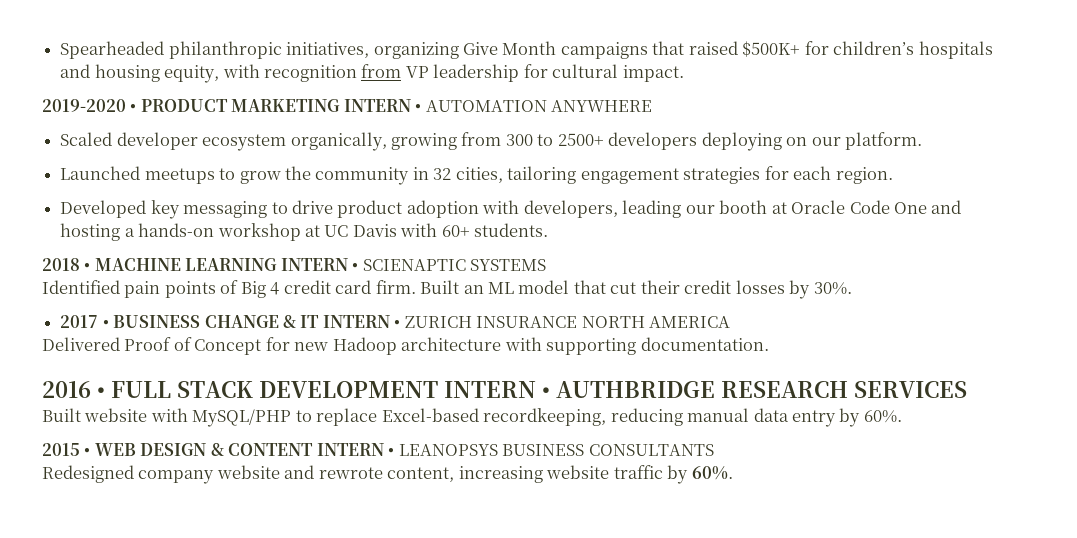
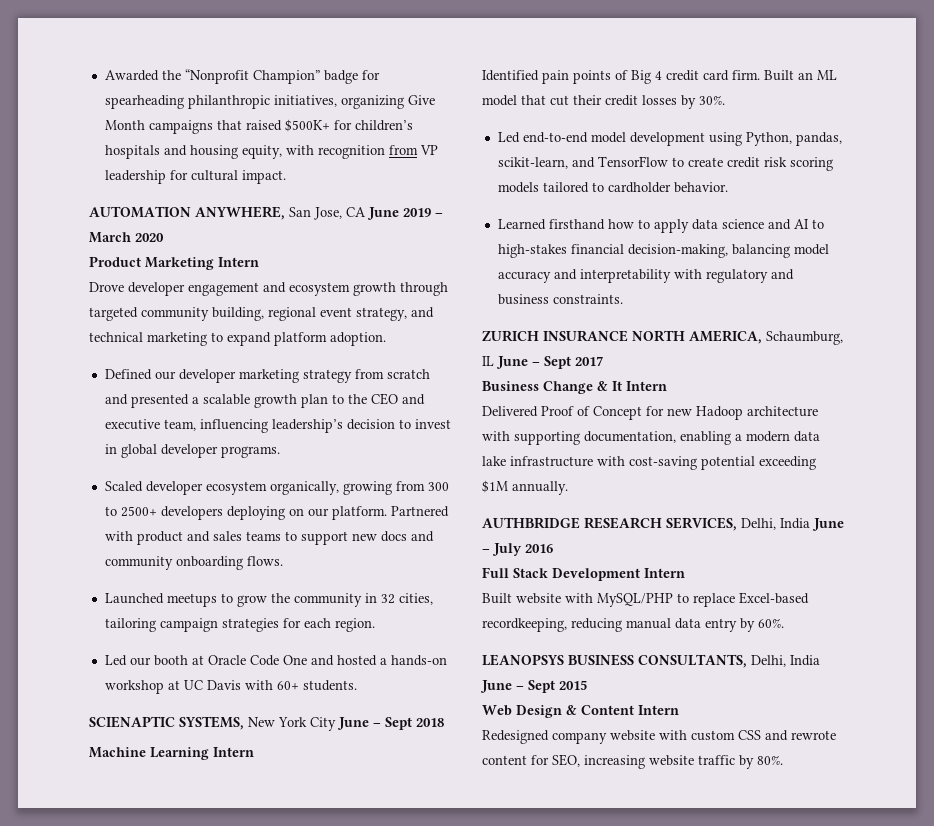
[60,41,165,59] Spearheaded -> [104,69,380,84] [104,95,184,109] Awarded the “Nonprofit Champion” badge for spearheading
[42,99,653,112] 2019-2020 • PRODUCT MARKETING INTERN • AUTOMATION ANYWHERE -> [89,206,443,220] [89,232,164,243] [89,256,259,270] [89,282,448,296] [89,307,434,321] [89,332,386,346] [104,369,430,383] [104,393,425,408] [104,419,451,433] [104,444,280,458] AUTOMATION ANYWHERE, San Jose, CA June 2019 – March 2020 // Product Marketing Intern // Drove developer engagement and ecosystem growth through targeted community building, regional event strategy, and technical marketing to expand platform adoption. // Defined our developer marketing strategy from scratch and presented a scalable growth plan to the CEO and executive team, influencing leadership’s decision to invest in global developer programs.
(923, 141) none -> [390,506,449,517] [104,531,434,545] [104,556,283,570] Partnered with product and sales teams to support new docs and community onboarding flows.
[580,168,679,184] engagement -> [159,618,218,632] campaign
[60,200,682,219] Developed key messaging to drive product adoption with developers, leading -> [104,655,127,666] Led
[60,223,121,241] hosting -> [336,655,377,666] hosted
[42,258,547,271] 2018 • MACHINE LEARNING INTERN • SCIENAPTIC SYSTEMS -> [89,716,444,731] [89,747,254,760] SCIENAPTIC SYSTEMS, New York City June – Sept 2018 // Machine Learning Intern
[60,315,731,328] 2017 • BUSINESS CHANGE & IT INTERN • ZURICH INSURANCE NORTH AMERICA -> [497,132,842,146] [497,156,833,171] [497,182,728,193] [497,219,824,233] [497,244,829,258] [497,269,794,283] [497,294,623,305] [482,330,843,345] [482,356,603,369] [482,381,667,394] Led end-to-end model development using Python, pandas, scikit-learn, and TensorFlow to create credit risk scoring models tailored to cardholder behavior. // Learned firsthand how to apply data science and AI to high-stakes financial decision-making, balancing model accuracy and interpretability with regulatory and business constraints. // ZURICH INSURANCE NORTH AMERICA, Schaumburg, IL June – Sept 2017 // Business Change & It Intern
[640,337,769,351] [42,381,967,398] documentation. // 2016 • FULL STACK DEVELOPMENT INTERN • AUTHBRIDGE RESEARCH SERVICES -> [584,431,820,445] [482,456,816,470] [482,480,568,495] [482,517,844,531] [482,543,553,556] [482,567,685,581] documentation, enabling a modern data lake infrastructure with cost-saving potential exceeding $1M annually. // AUTHBRIDGE RESEARCH SERVICES, Delhi, India June – July 2016 // Full Stack Development Intern
[42,443,714,456] [42,465,455,484] 2015 • WEB DESIGN & CONTENT INTERN • LEANOPSYS BUSINESS CONSULTANTS // Redesigned company website and rewrote content, -> [482,654,820,668] [480,680,587,693] [482,705,679,718] [482,730,836,744] [482,754,580,767] LEANOPSYS BUSINESS CONSULTANTS, Delhi, India June – Sept 2015 // Web Design & Content Intern // Redesigned company website with custom CSS and rewrote content for SEO,
[691,466,733,480] 60%. -> [757,755,783,765] 80%.

